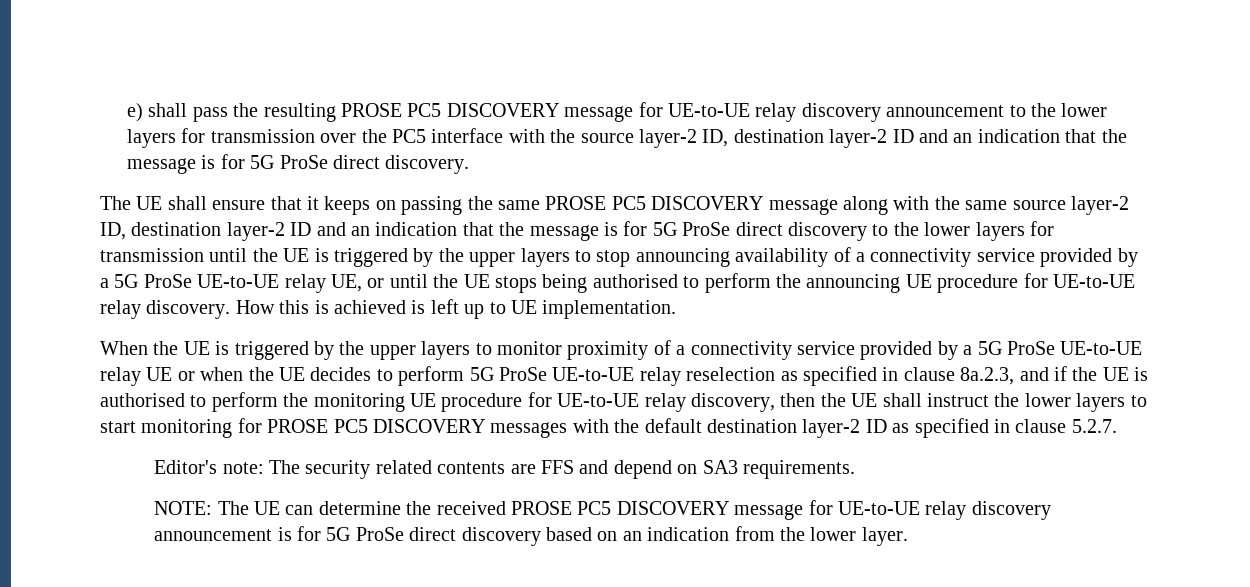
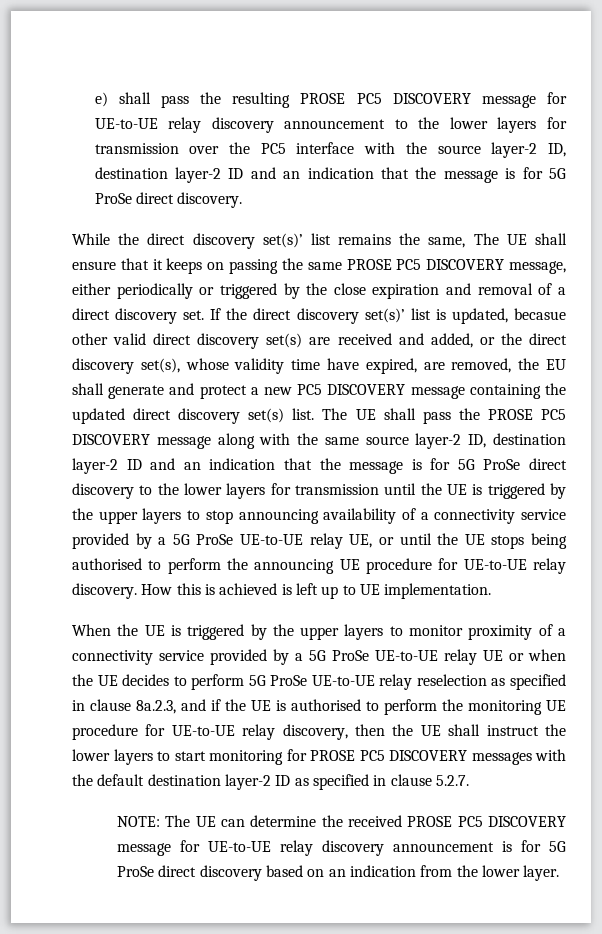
(470, 164) none -> [72,233,466,249] While the direct discovery set(s)’ list remains the same,
(764, 203) none -> [508,261,566,274] [72,283,566,299] [72,308,566,324] [72,333,568,349] [72,358,566,374] [72,383,566,399] [72,408,567,424] [72,434,150,445] message, either periodically or triggered by the close expiration and removal of a direct discovery set. If the direct discovery set(s)’ list is updated, becasue other valid direct discovery set(s) are received and added, or the direct discovery set(s), whose validity time have expired, are removed, the EU shall generate and protect a new PC5 DISCOVERY message containing the updated direct discovery set(s) list. The UE shall pass the PROSE PC5 DISCOVERY
[154,460,855,479] // Editor's note: The security related contents are FFS and depend on SA3 requirements. -> (469, 780) none

